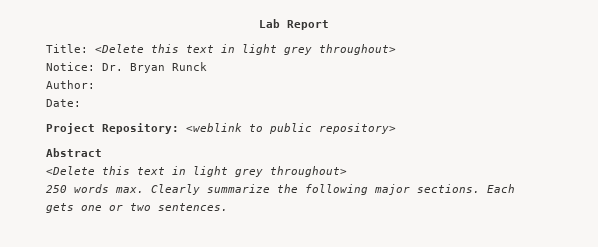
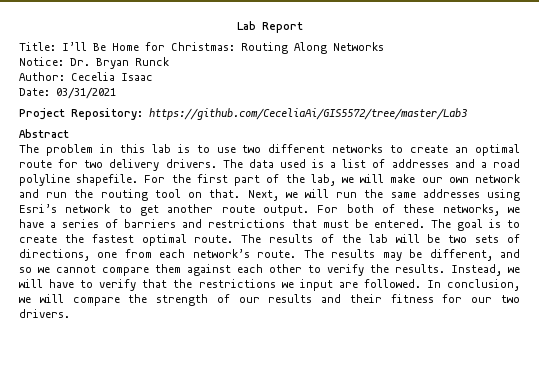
[95,44,396,55] <Delete this text in light grey throughout> -> [62,42,384,54] I’ll Be Home for Christmas: Routing Along Networks
(95, 84) none -> [71,72,153,81] Cecelia Isaac
(81, 103) none -> [56,87,116,99] 03/31/2021
[186,123,396,134] [46,148,102,157] [46,166,347,177] [46,184,515,195] [46,203,228,213] <weblink to public repository> // Abstract // <Delete this text in light grey throughout> // 250 words max. Clearly summarize the following major sections. Each gets one or two sentences. -> [149,108,467,120] [19,129,69,138] [19,144,520,156] [19,159,520,171] [19,174,521,186] [19,189,520,201] [19,204,520,216] [19,219,520,231] [19,234,520,246] [19,249,520,261] [19,264,520,276] [19,279,520,291] [19,294,520,306] [19,309,70,318] https://github.com/CeceliaAi/GIS5572/tree/master/Lab3 // Abstract // The problem in this lab is to use two different networks to create an optimal route for two delivery drivers. The data used is a list of addresses and a road polyline shapefile. For the first part of the lab, we will make our own network and run the routing tool on that. Next, we will run the same addresses using Esri’s network to get another route output. For both of these networks, we have a series of barriers and restrictions that must be entered. The goal is to create the fastest optimal route. The results of the lab will be two sets of directions, one from each network’s route. The results may be different, and so we cannot compare them against each other to verify the results. Instead, we will have to verify that the restrictions we input are followed. In conclusion, we will compare the strength of our results and their fitness for our two drivers.

